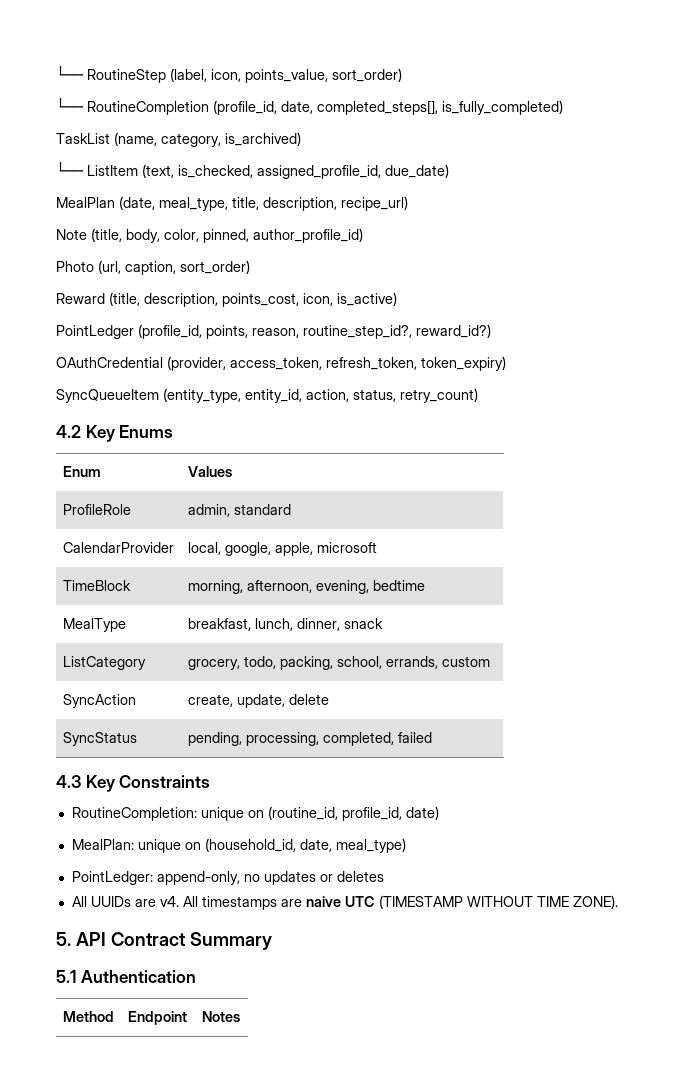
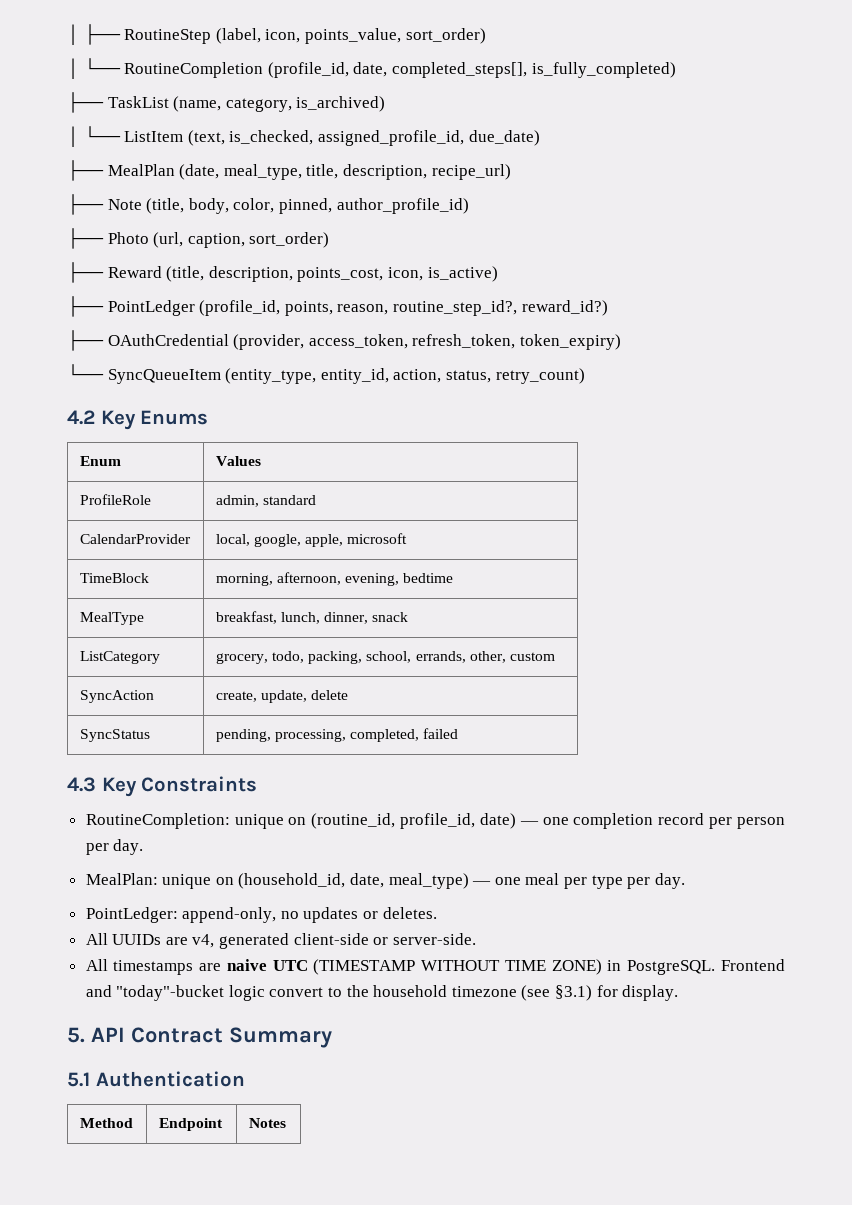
[56,65,84,80] └── -> [67,24,121,45] │ ├──
(402, 75) none -> [67,58,79,79] │
(563, 107) none -> [67,92,104,113] ├──
(301, 139) none -> [67,126,79,147] │
(449, 171) none -> [67,160,104,181] ├──
(408, 203) none -> [67,194,104,215] ├──
(363, 235) none -> [67,228,104,249] ├──
(250, 267) none -> [67,262,104,283] ├──
(397, 299) none -> [67,296,104,317] ├──
(491, 331) none -> [67,330,104,351] ├──
(506, 363) none -> [67,364,104,380] └──
(438, 662) none -> [469,651,506,663] other,
(439, 813) none -> [519,813,785,829] [85,839,144,855] — one completion record per person per day.
(406, 845) none -> [472,873,685,889] — one meal per type per day.
[336,871,384,882] deletes -> [382,907,437,919] deletes.
[159,896,179,907] v4. -> [192,933,476,949] v4, generated client-side or server-side. //
[572,895,618,909] ZONE). -> [551,959,785,975] [85,985,679,1001] ZONE) in PostgreSQL. Frontend and "today"-bucket logic convert to the household timezone (see §3.1) for display.

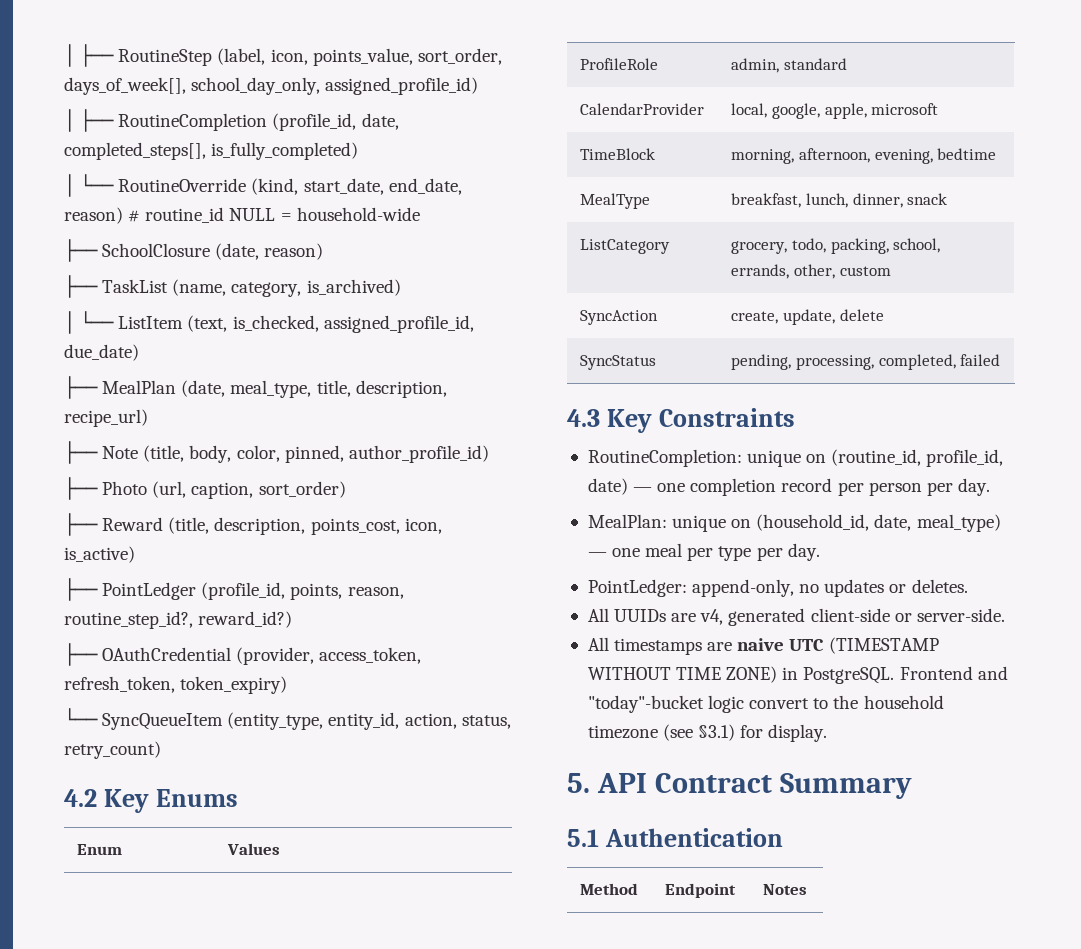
[405,28,486,44] [67,58,121,79] sort_order) // │ └── -> [417,48,502,65] [64,77,479,95] [64,109,115,132] sort_order, days_of_week[], school_day_only, assigned_profile_id) // │ ├──
(676, 70) none -> [64,174,462,197] [64,207,420,224] [64,239,324,262] // │ └── RoutineOverride (kind, start_date, end_date, reason) # routine_id NULL = household-wide // ├── SchoolClosure (date, reason)

